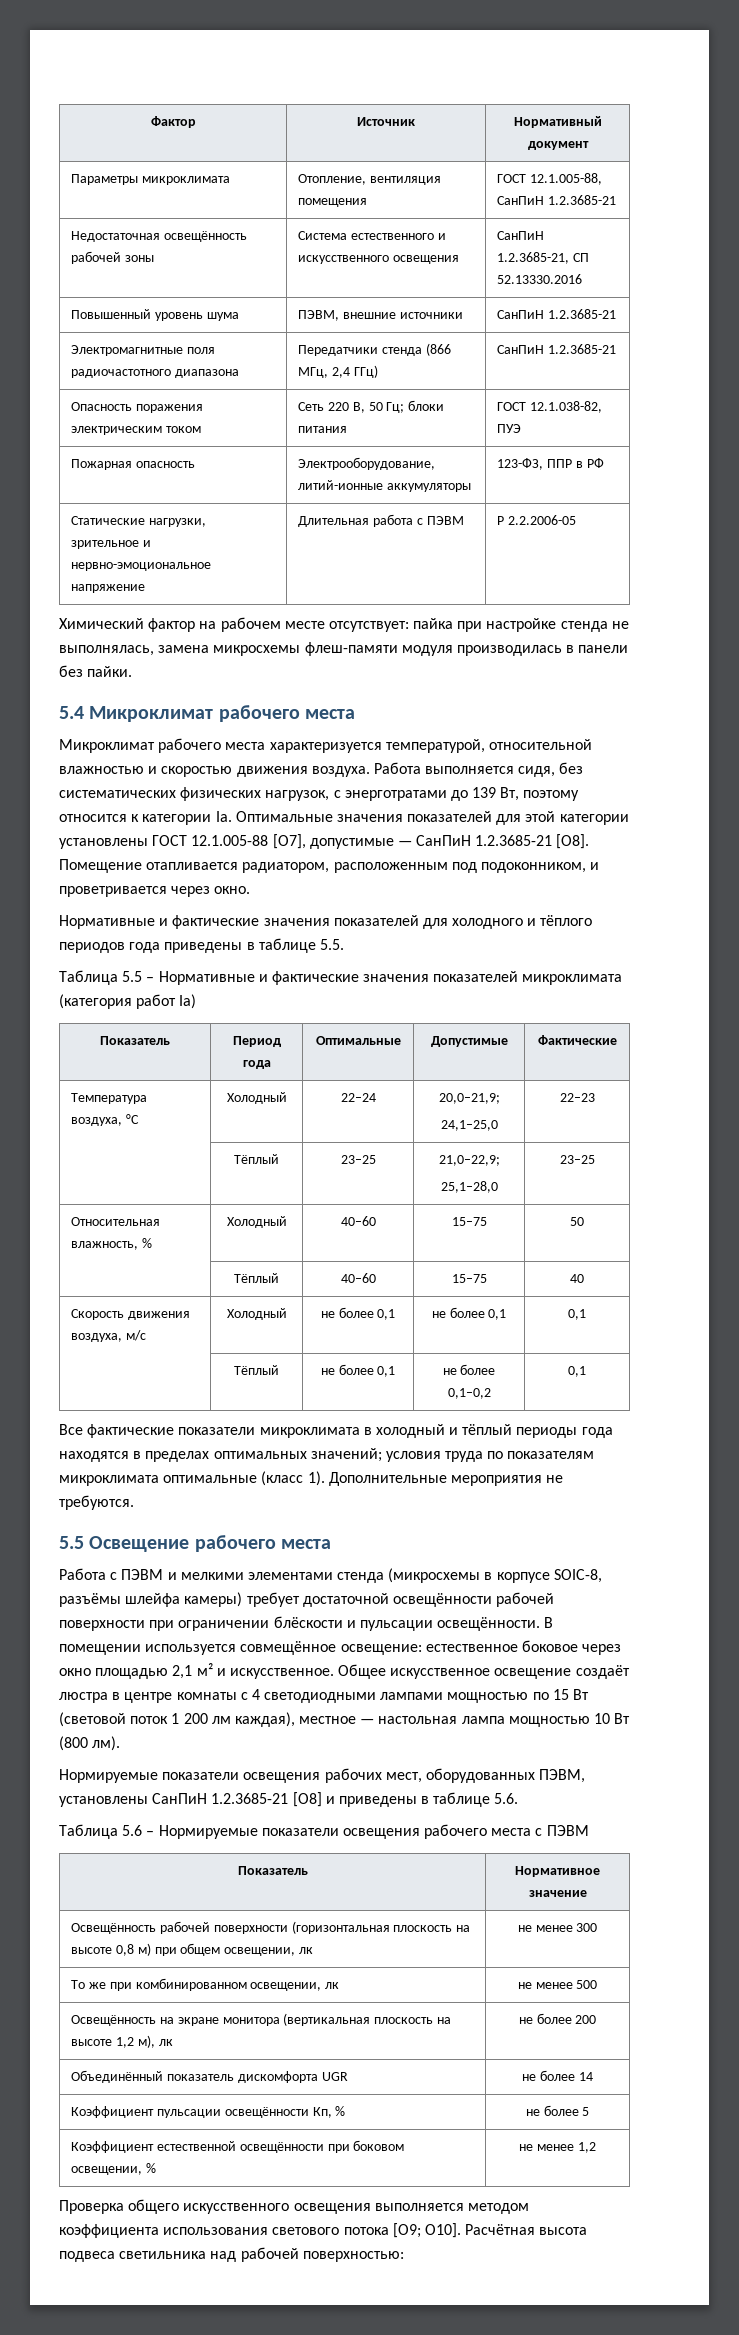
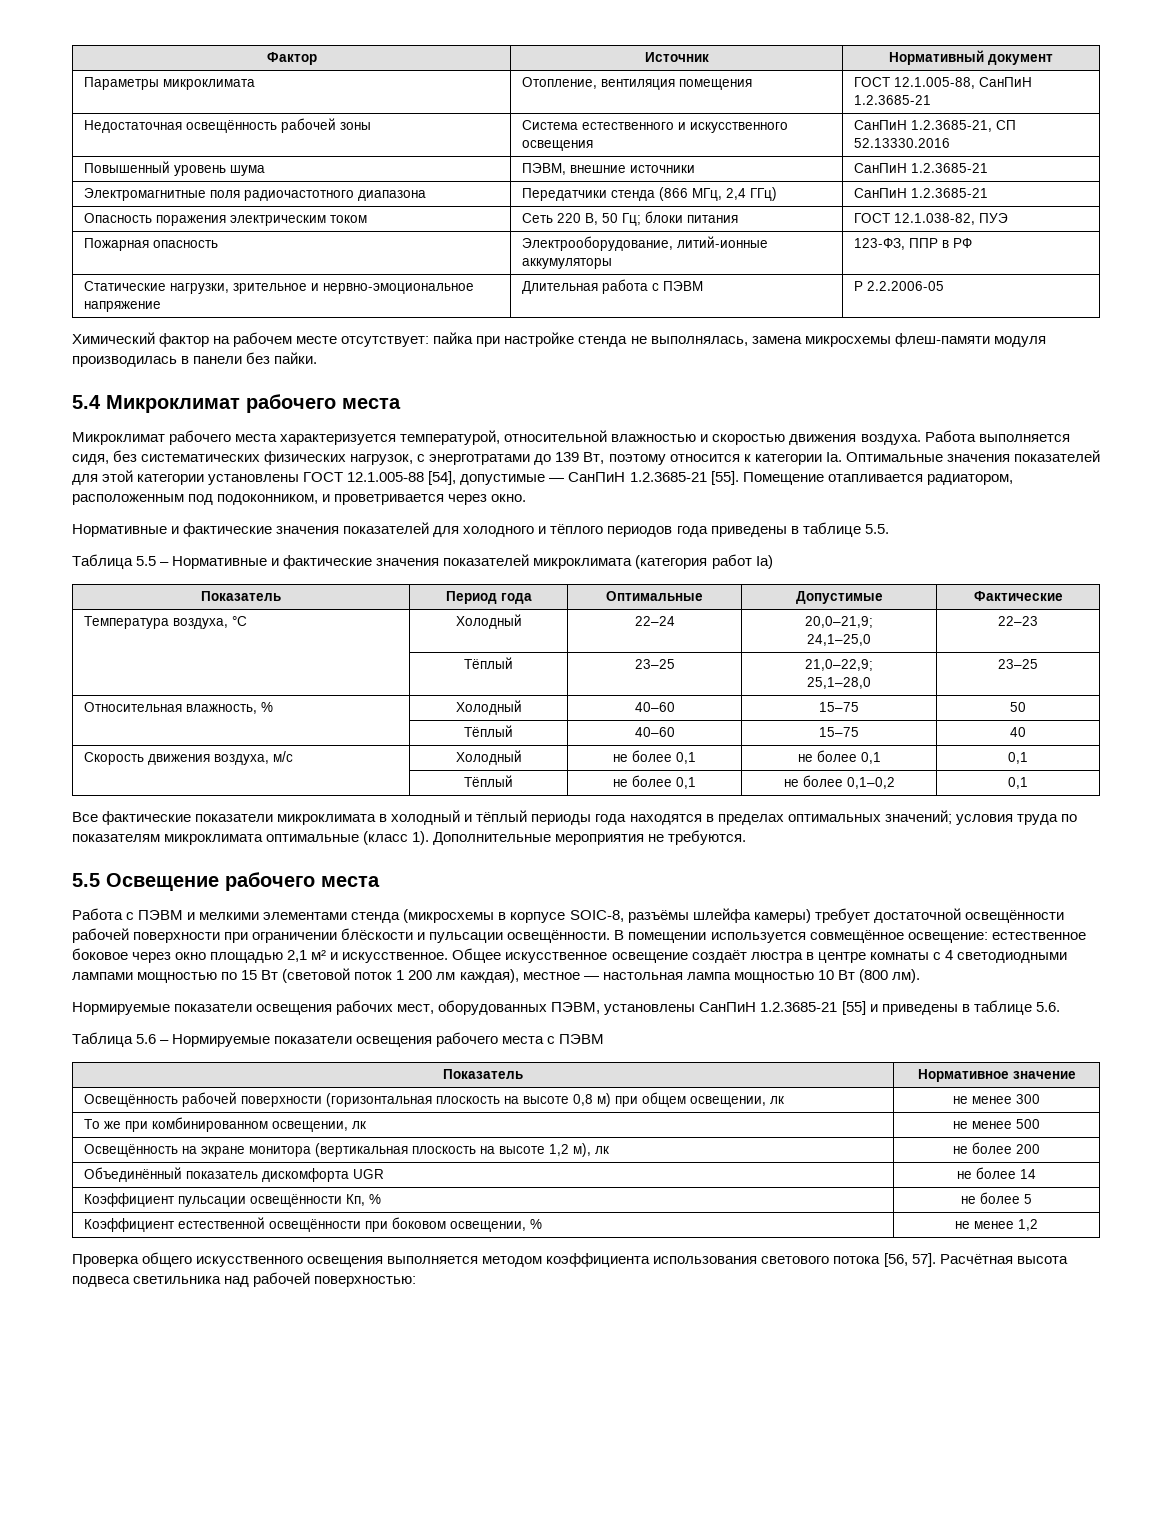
[272,834,306,849] [О7], -> [428,471,457,485] [54],
[556,834,590,849] [О8]. -> [710,471,739,485] [55].
[292,1792,322,1807] [О8] -> [841,1001,866,1015] [55]
[392,2223,461,2238] [О9; О10]. -> [883,1253,936,1267] [56, 57].

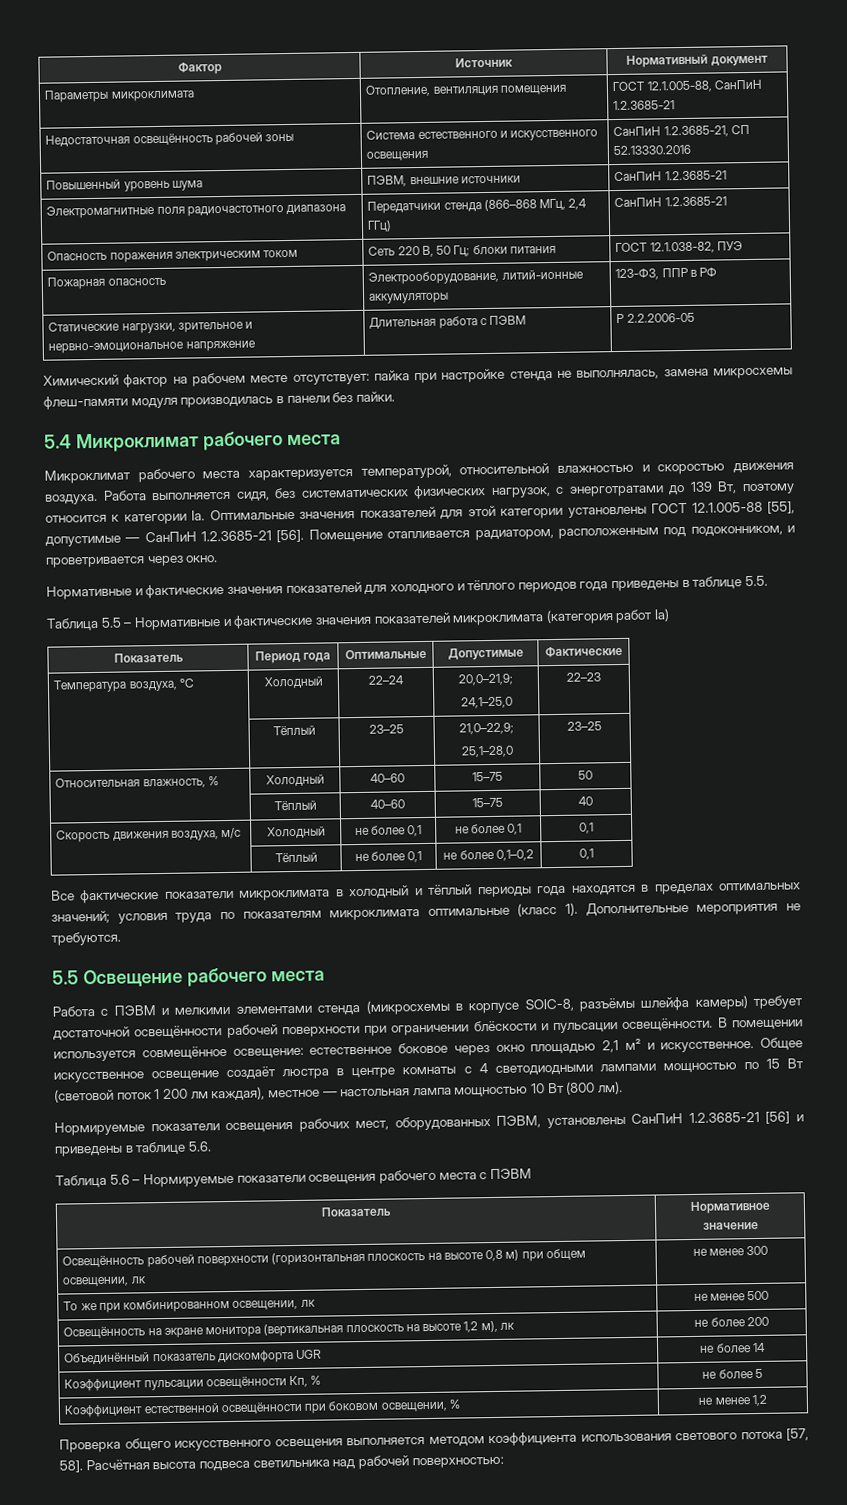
[658,187,688,201] (866 -> [483,199,537,212] (866–868
[428,471,457,485] [54], -> [766,501,795,514] [55],
[710,471,739,485] [55]. -> [276,529,305,543] [56].
[841,1001,866,1015] [55] -> [765,1111,791,1124] [56]
[883,1253,936,1267] [56, 57]. -> [786,1428,809,1441] [59,1460,83,1473] [57, 58].

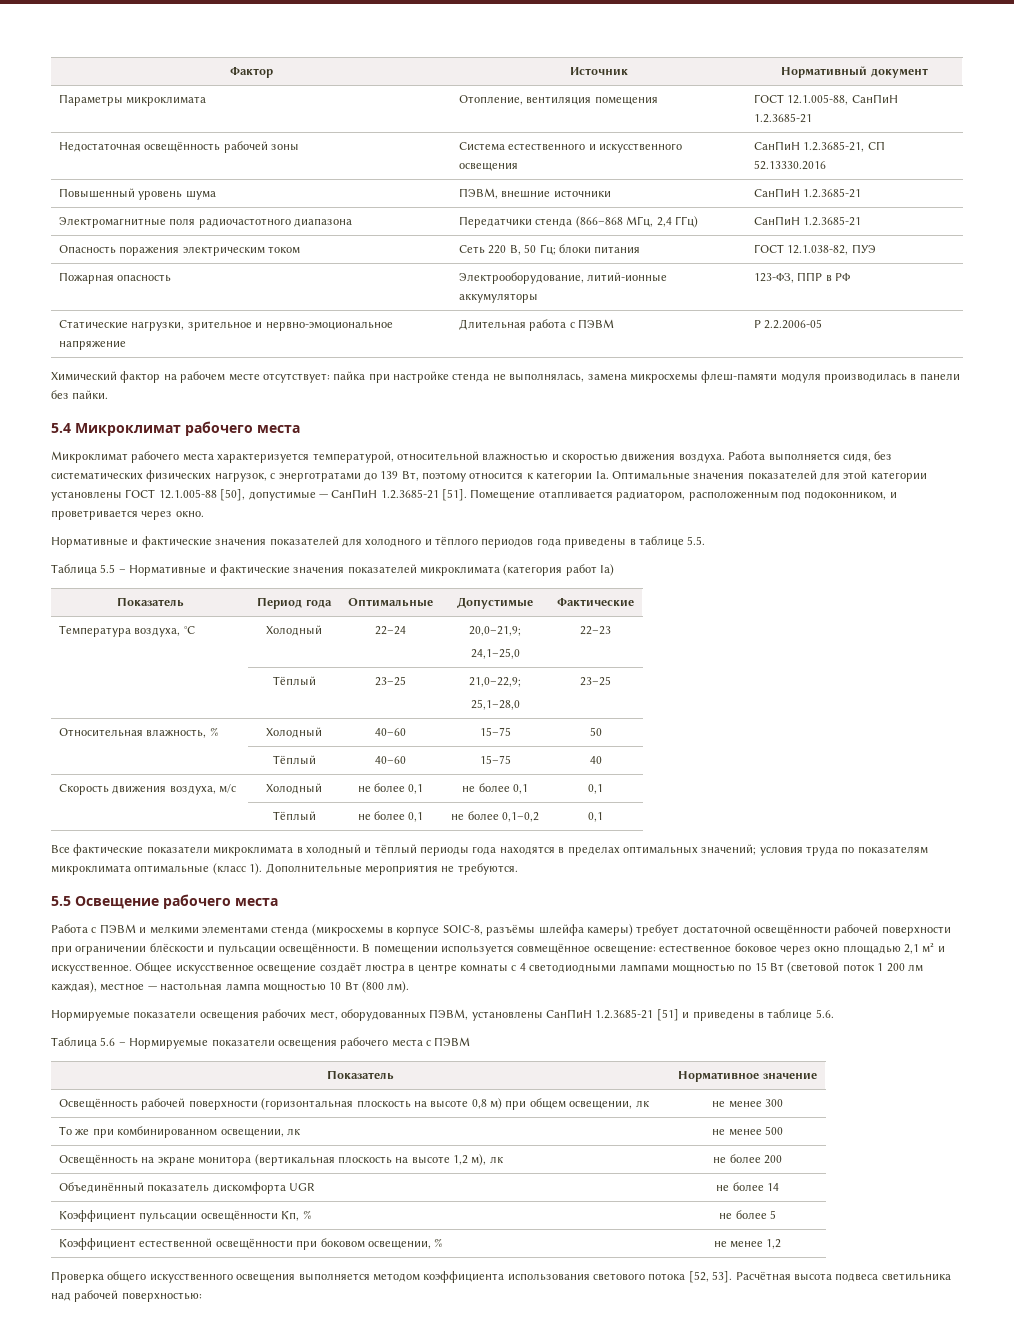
[766,501,795,514] [55], -> [220,489,246,501] [50],
[276,529,305,543] [56]. -> [442,489,467,501] [51].
[765,1111,791,1124] [56] -> [656,1009,679,1021] [51]
[786,1428,809,1441] [59,1460,83,1473] [57, 58]. -> [688,1271,733,1283] [52, 53].

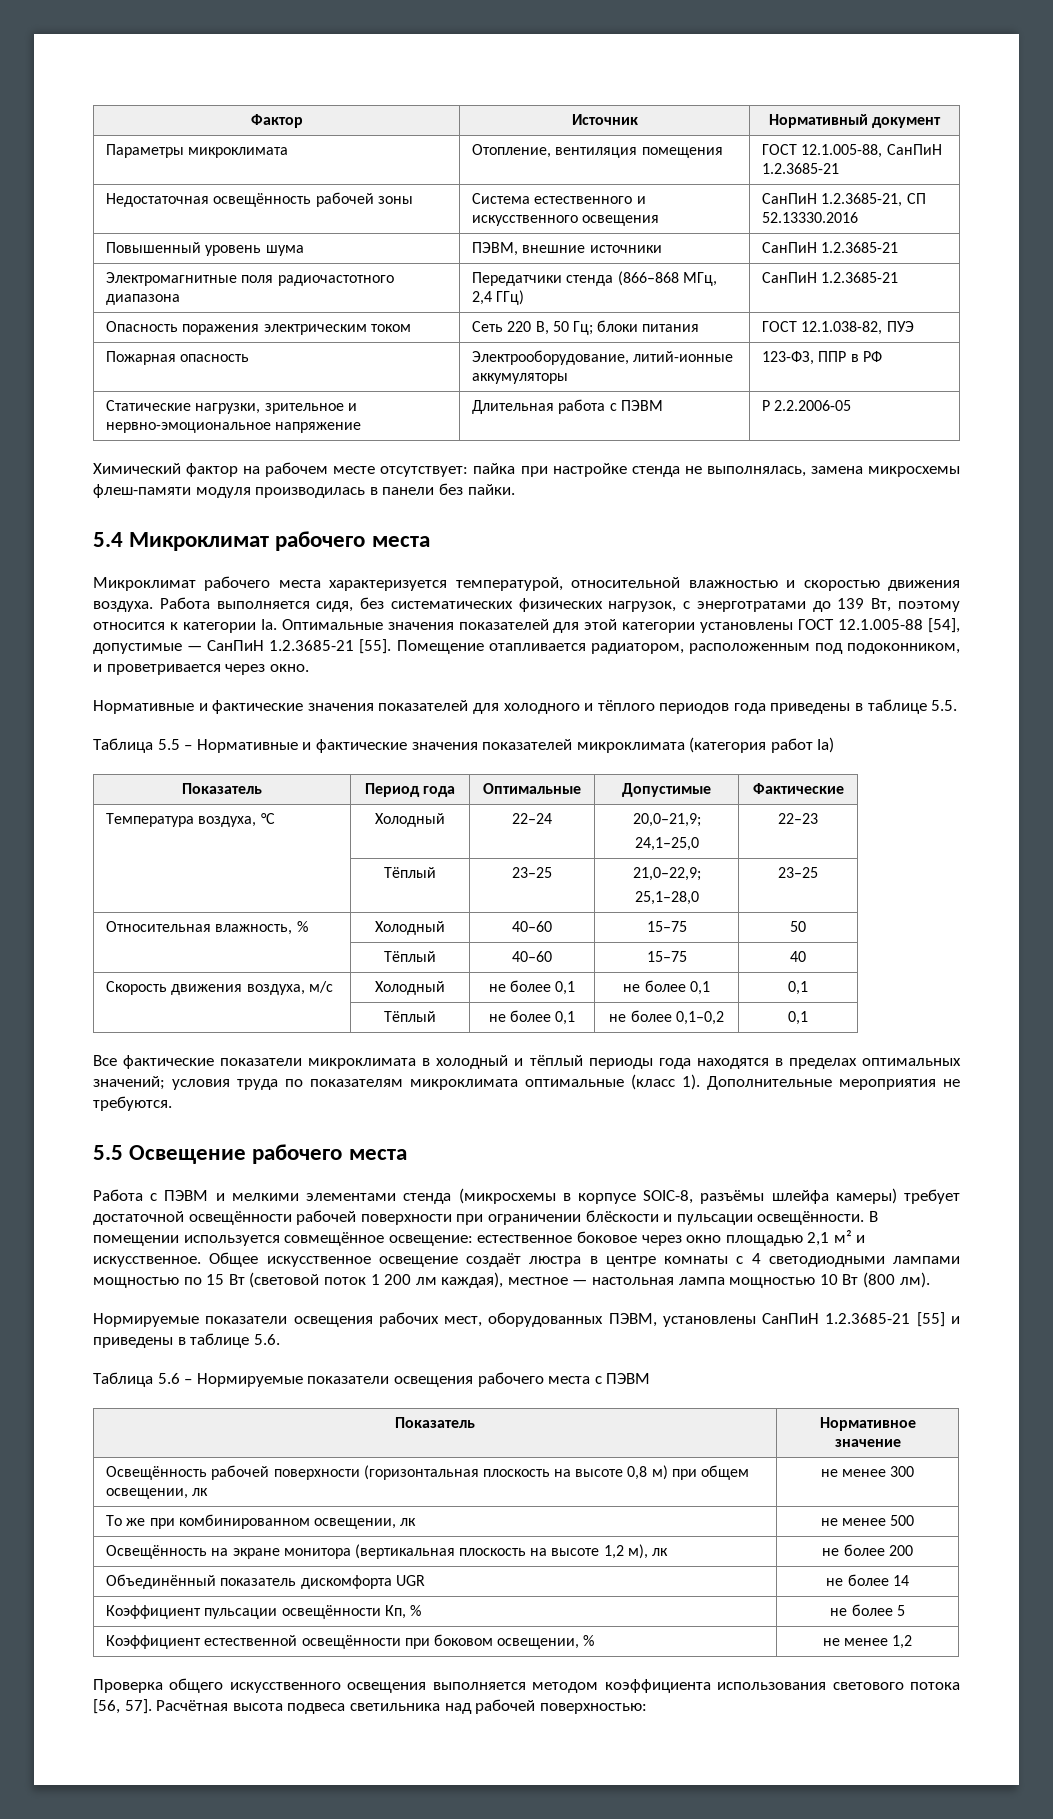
[220,489,246,501] [50], -> [927,618,960,633] [54],
[442,489,467,501] [51]. -> [359,639,392,654] [55].
[656,1009,679,1021] [51] -> [916,1312,945,1327] [55]
[688,1271,733,1283] [52, 53]. -> [93,1699,152,1714] [56, 57].

